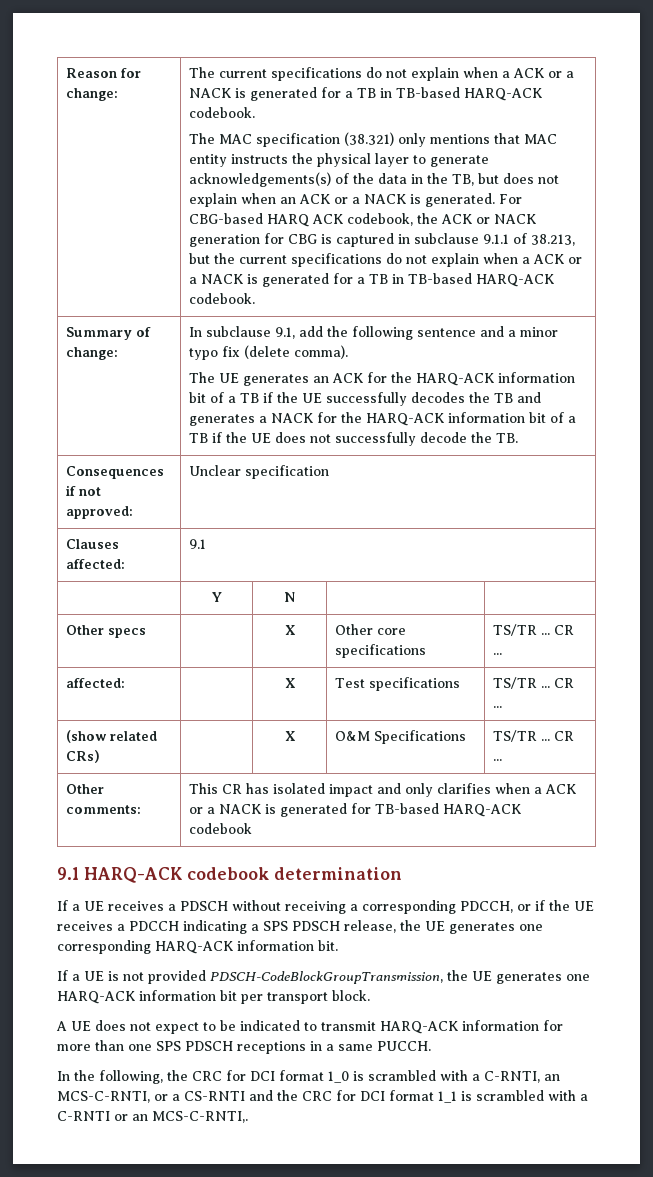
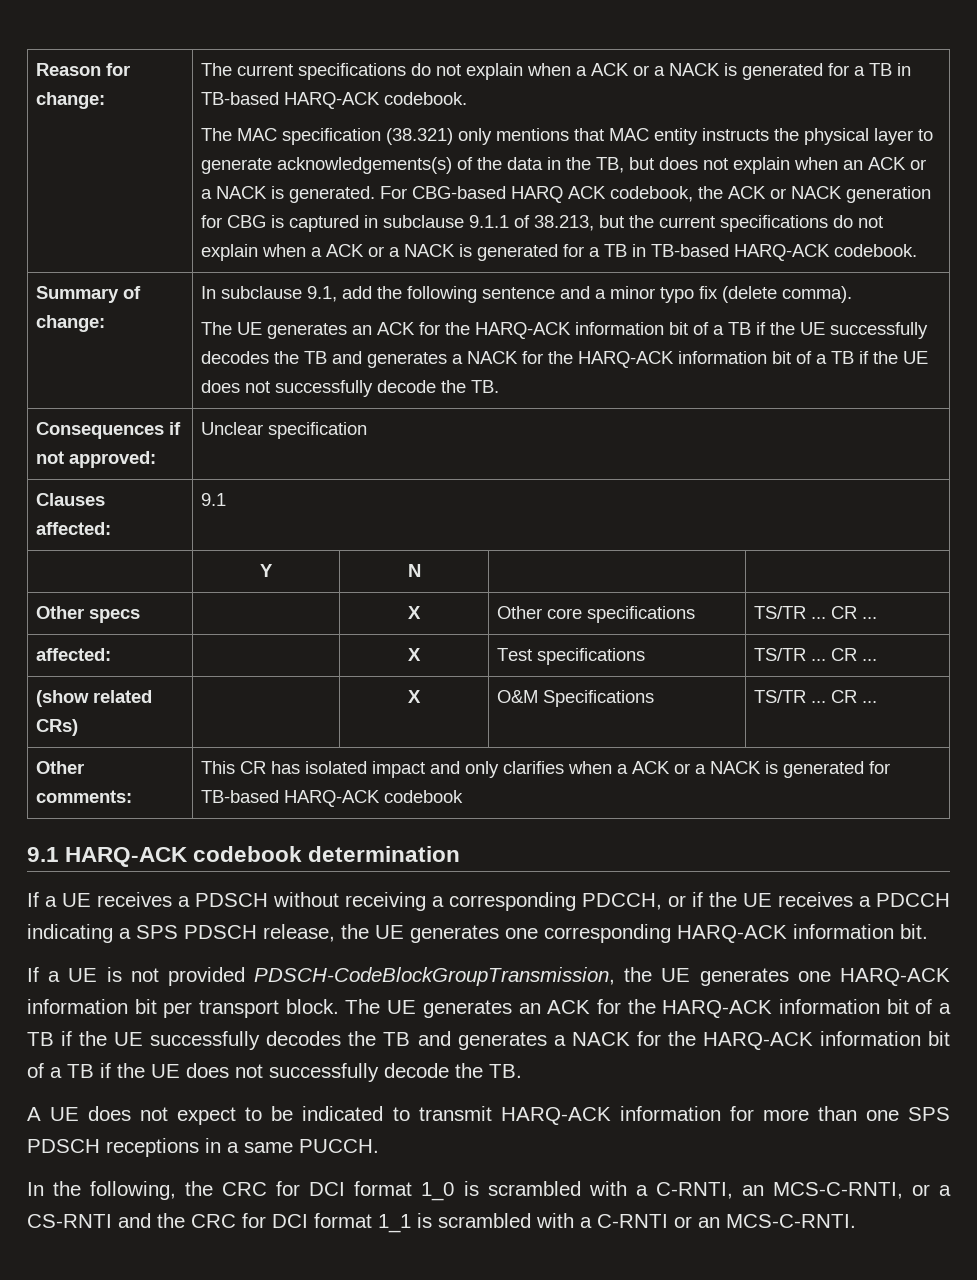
(370, 995) none -> [345,999,951,1018] [27,1031,950,1050] [27,1063,522,1082] The UE generates an ACK for the HARQ-ACK information bit of a TB if the UE successfully decodes the TB and generates a NACK for the HARQ-ACK information bit of a TB if the UE does not successfully decode the TB.
[152,1111,248,1123] MCS-C-RNTI,. -> [726,1214,856,1228] MCS-C-RNTI.

